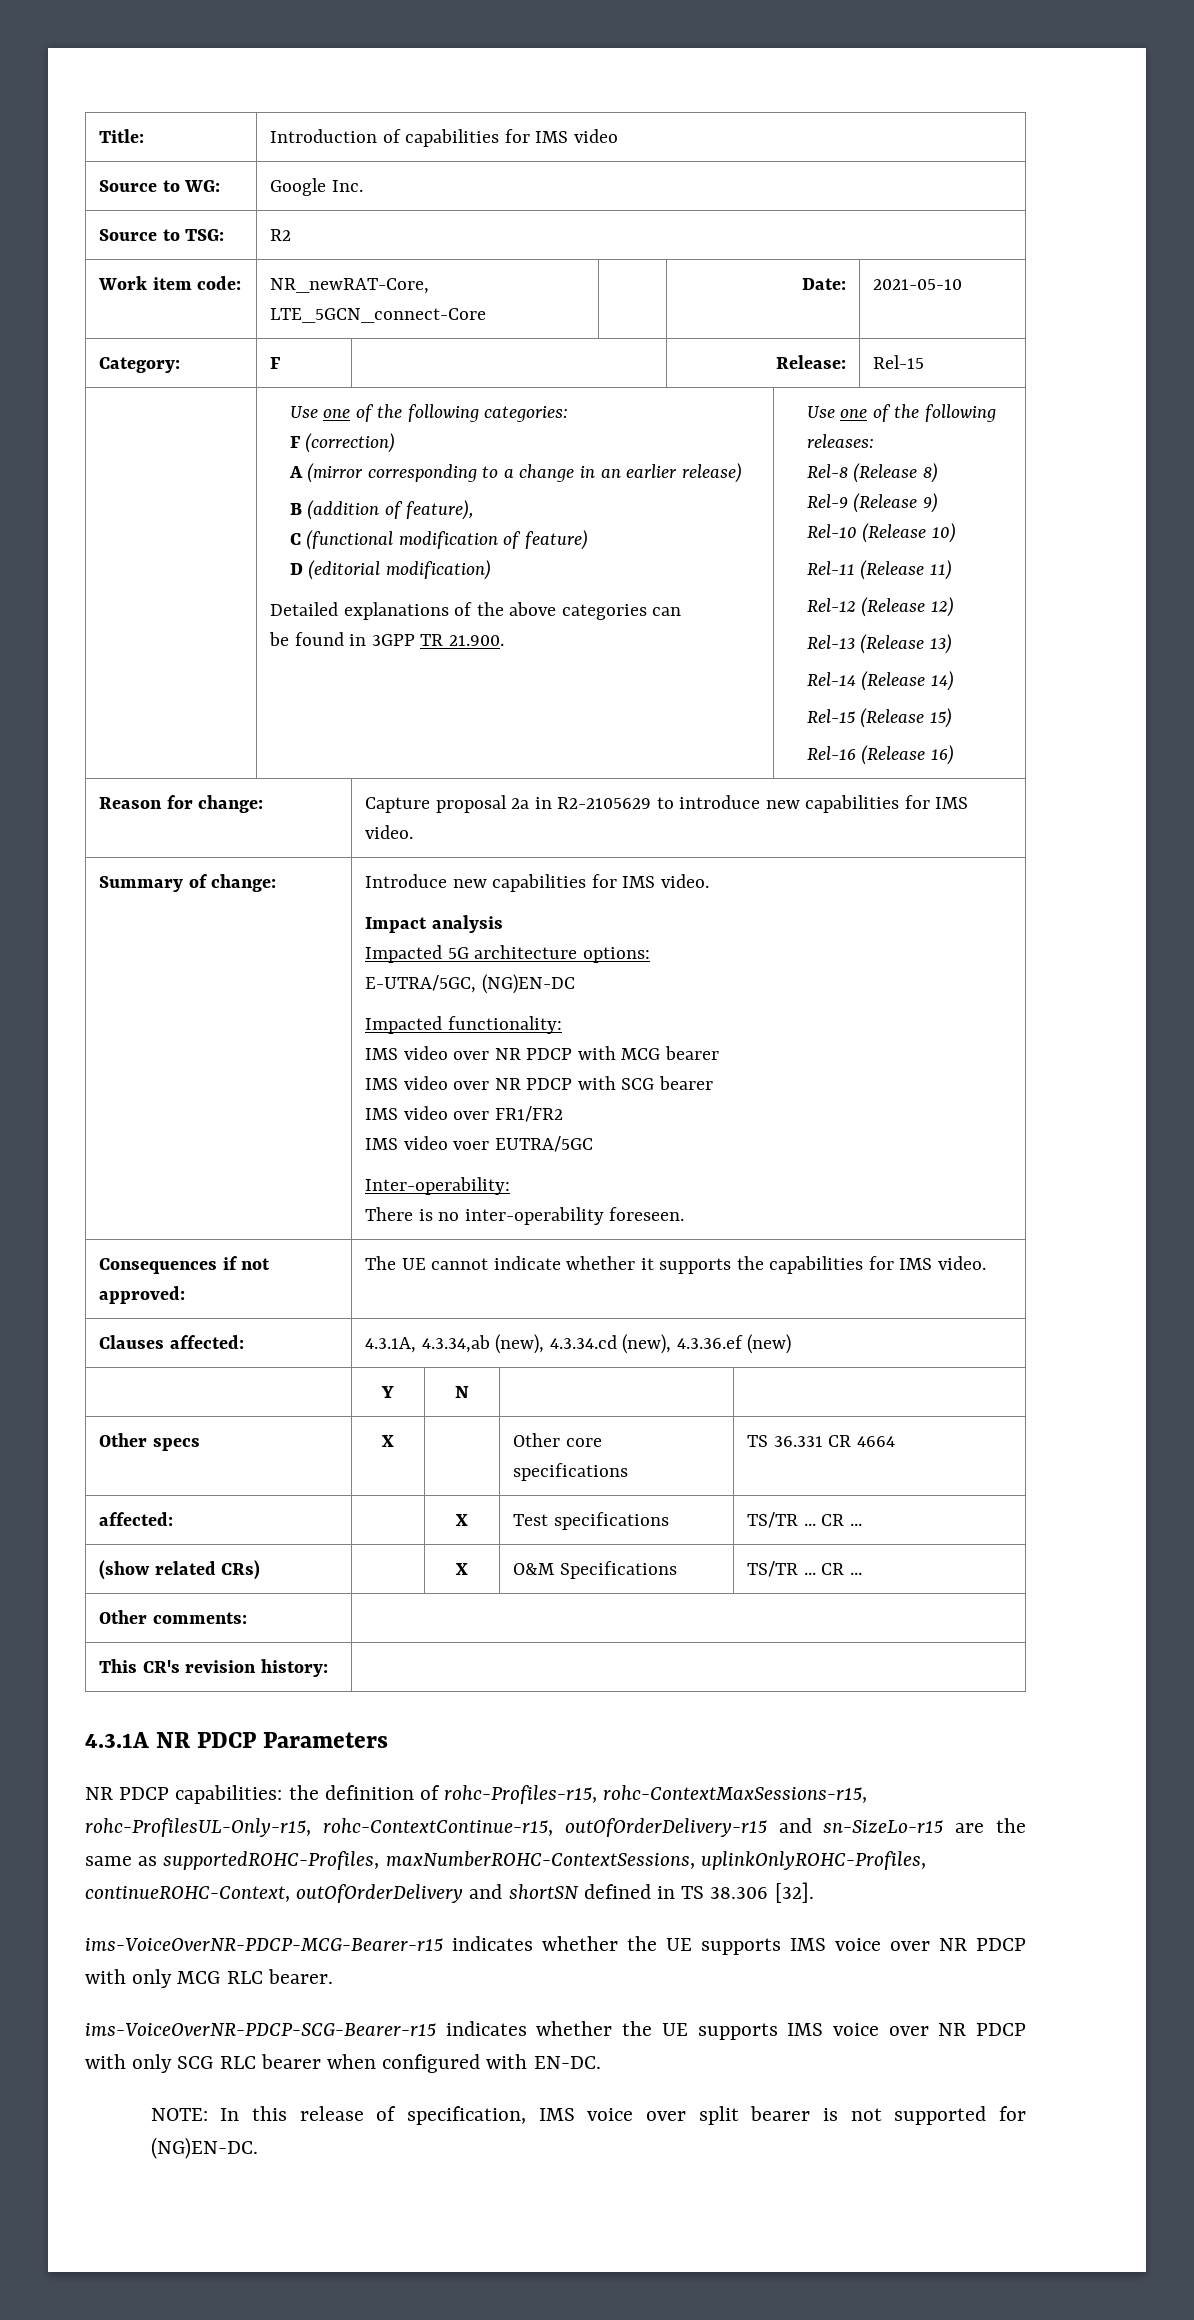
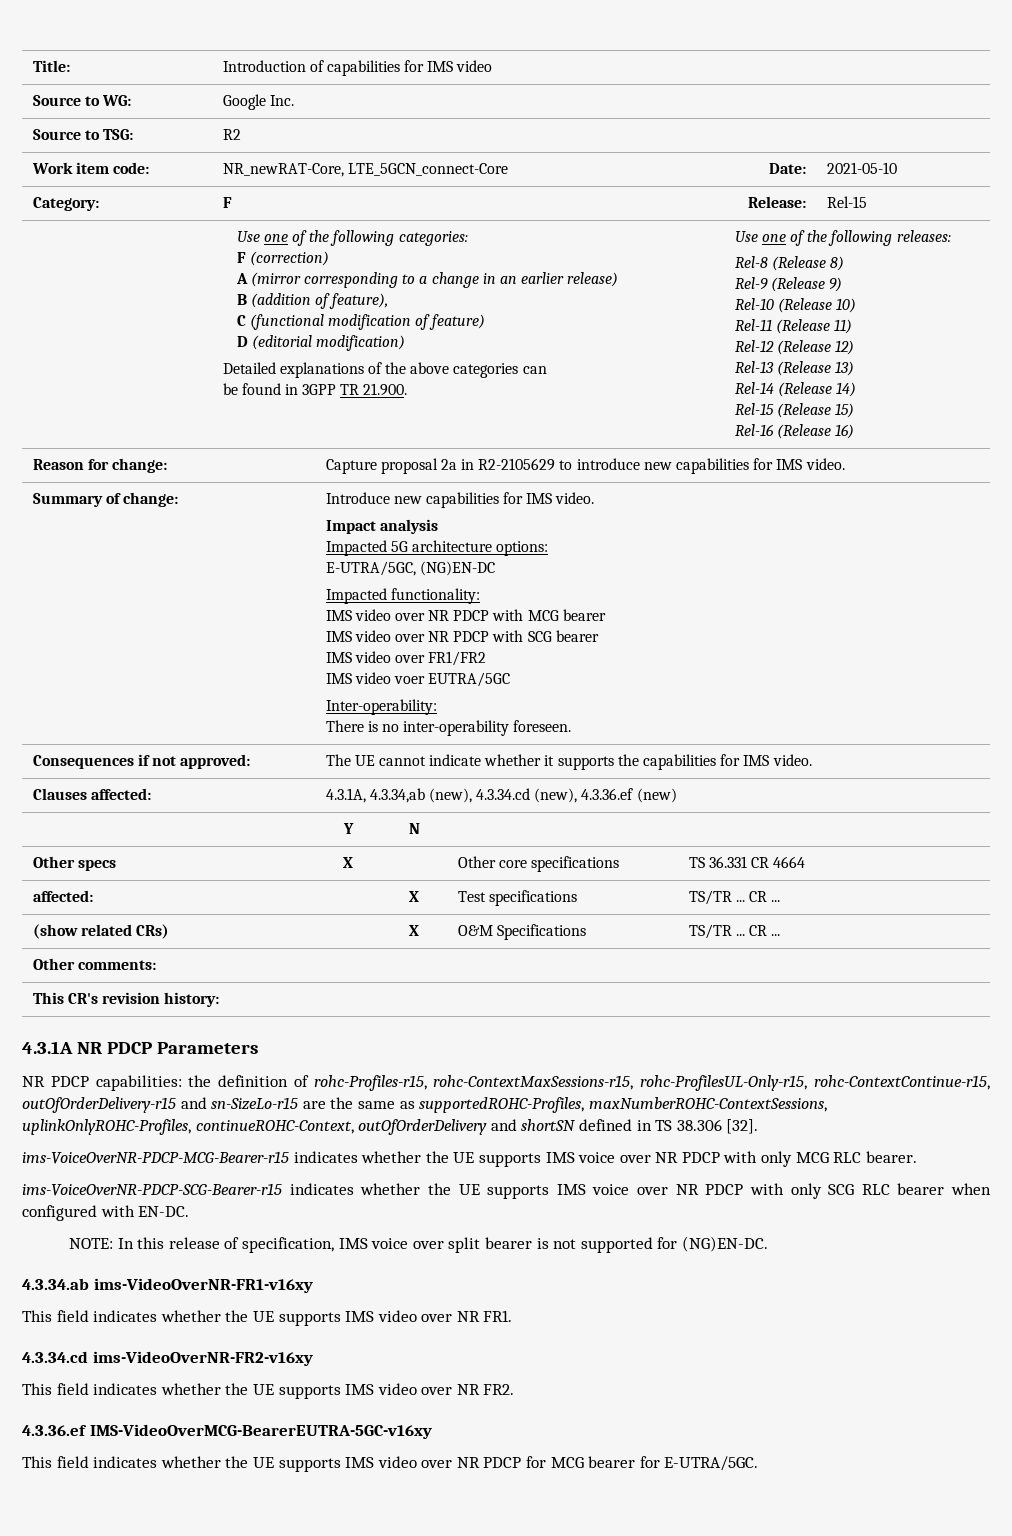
(258, 2148) none -> [22,1278,313,1293] [22,1310,513,1326] [22,1351,313,1366] [22,1383,515,1399] [22,1424,432,1439] [22,1456,759,1472] // 4.3.34.ab ims-VideoOverNR-FR1-v16xy // This field indicates whether the UE supports IMS video over NR FR1. // 4.3.34.cd ims-VideoOverNR-FR2-v16xy // This field indicates whether the UE supports IMS video over NR FR2. // 4.3.36.ef IMS-VideoOverMCG-BearerEUTRA-5GC-v16xy // This field indicates whether the UE supports IMS video over NR PDCP for MCG bearer for E-UTRA/5GC.

